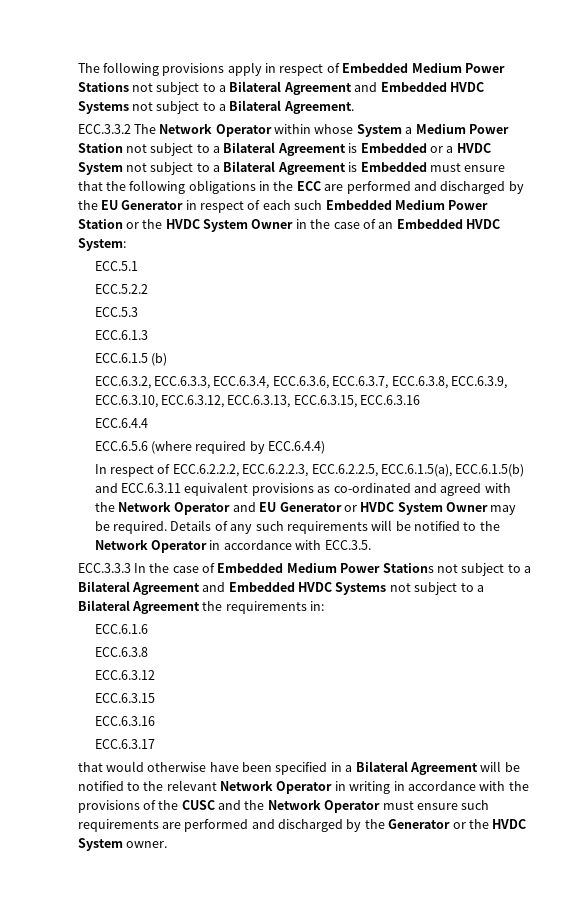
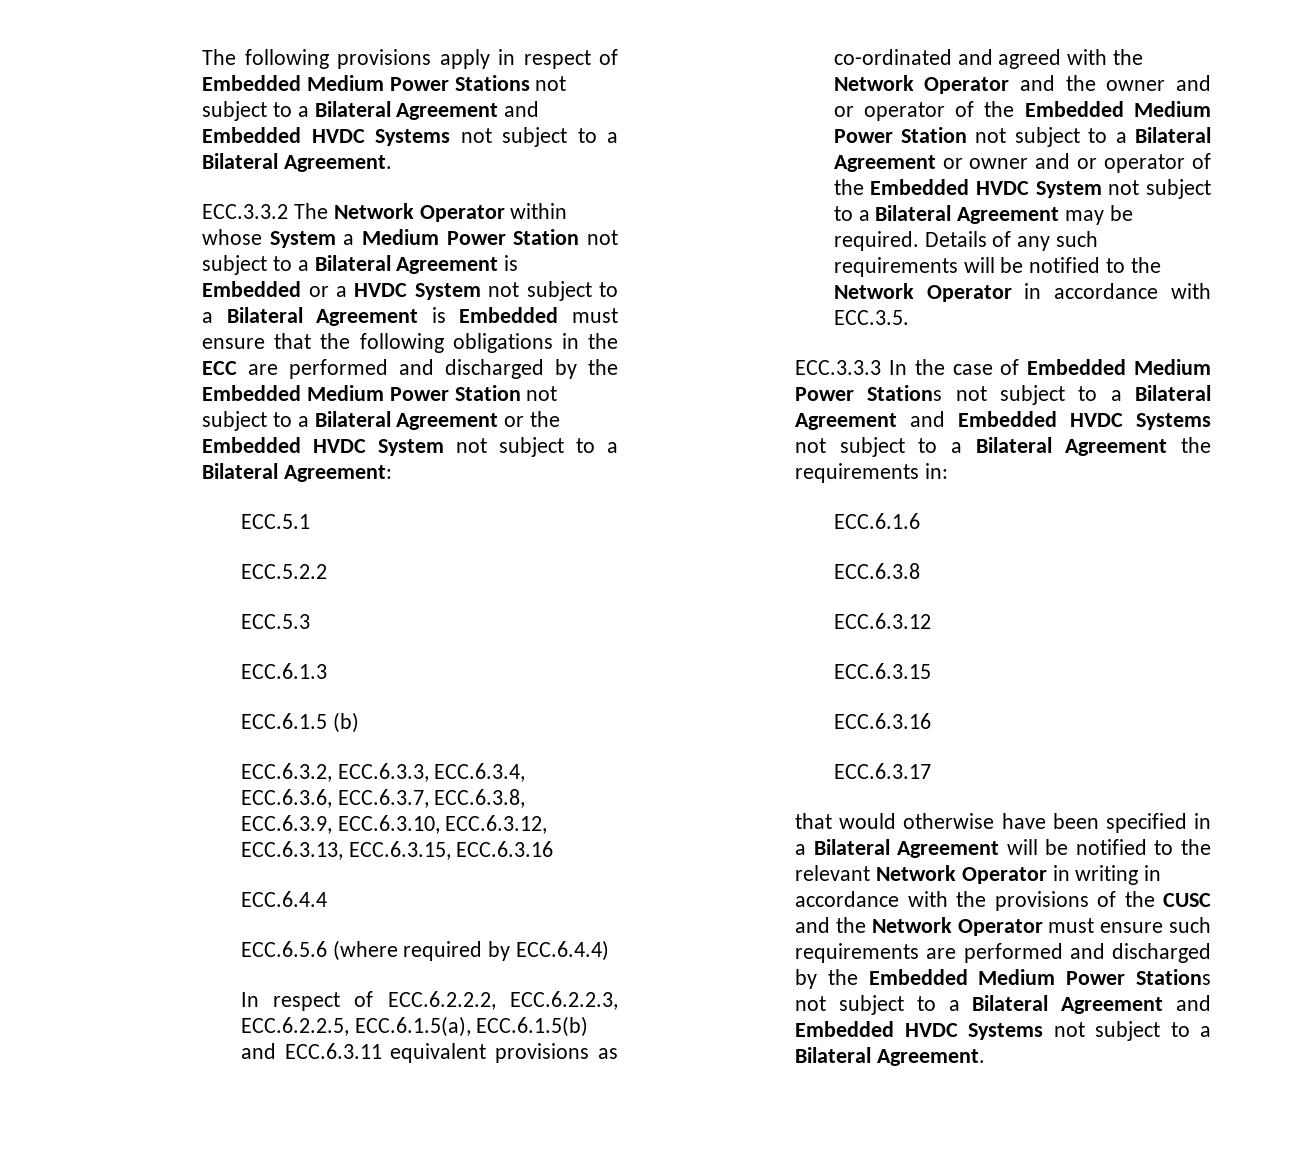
[100,200,489,213] [77,219,501,232] [77,238,126,251] EU Generator in respect of each such Embedded Medium Power Station or the HVDC System Owner in the case of an Embedded HVDC System: -> [202,385,558,401] [202,411,560,431] [202,437,618,457] [202,463,392,482] Embedded Medium Power Station not subject to a Bilateral Agreement or the Embedded HVDC System not subject to a Bilateral Agreement:
[259,502,489,515] EU Generator or HVDC System Owner -> [1065,75,1211,91] [833,101,1211,121] [833,127,1211,147] [833,153,1211,173] [833,179,1211,199] [833,205,1060,224] the owner and or operator of the Embedded Medium Power Station not subject to a Bilateral Agreement or owner and or operator of the Embedded HVDC System not subject to a Bilateral Agreement
[388,819,527,829] [77,838,167,851] Generator or the HVDC System owner. -> [868,969,1211,985] [795,995,1211,1015] [795,1021,1211,1041] [795,1047,985,1066] Embedded Medium Power Stations not subject to a Bilateral Agreement and Embedded HVDC Systems not subject to a Bilateral Agreement.

